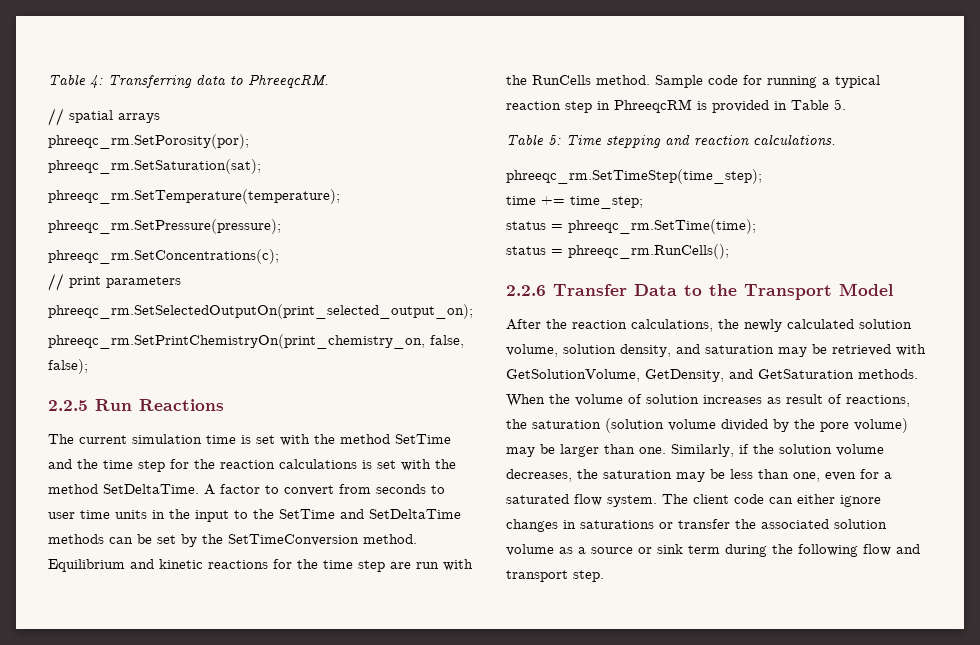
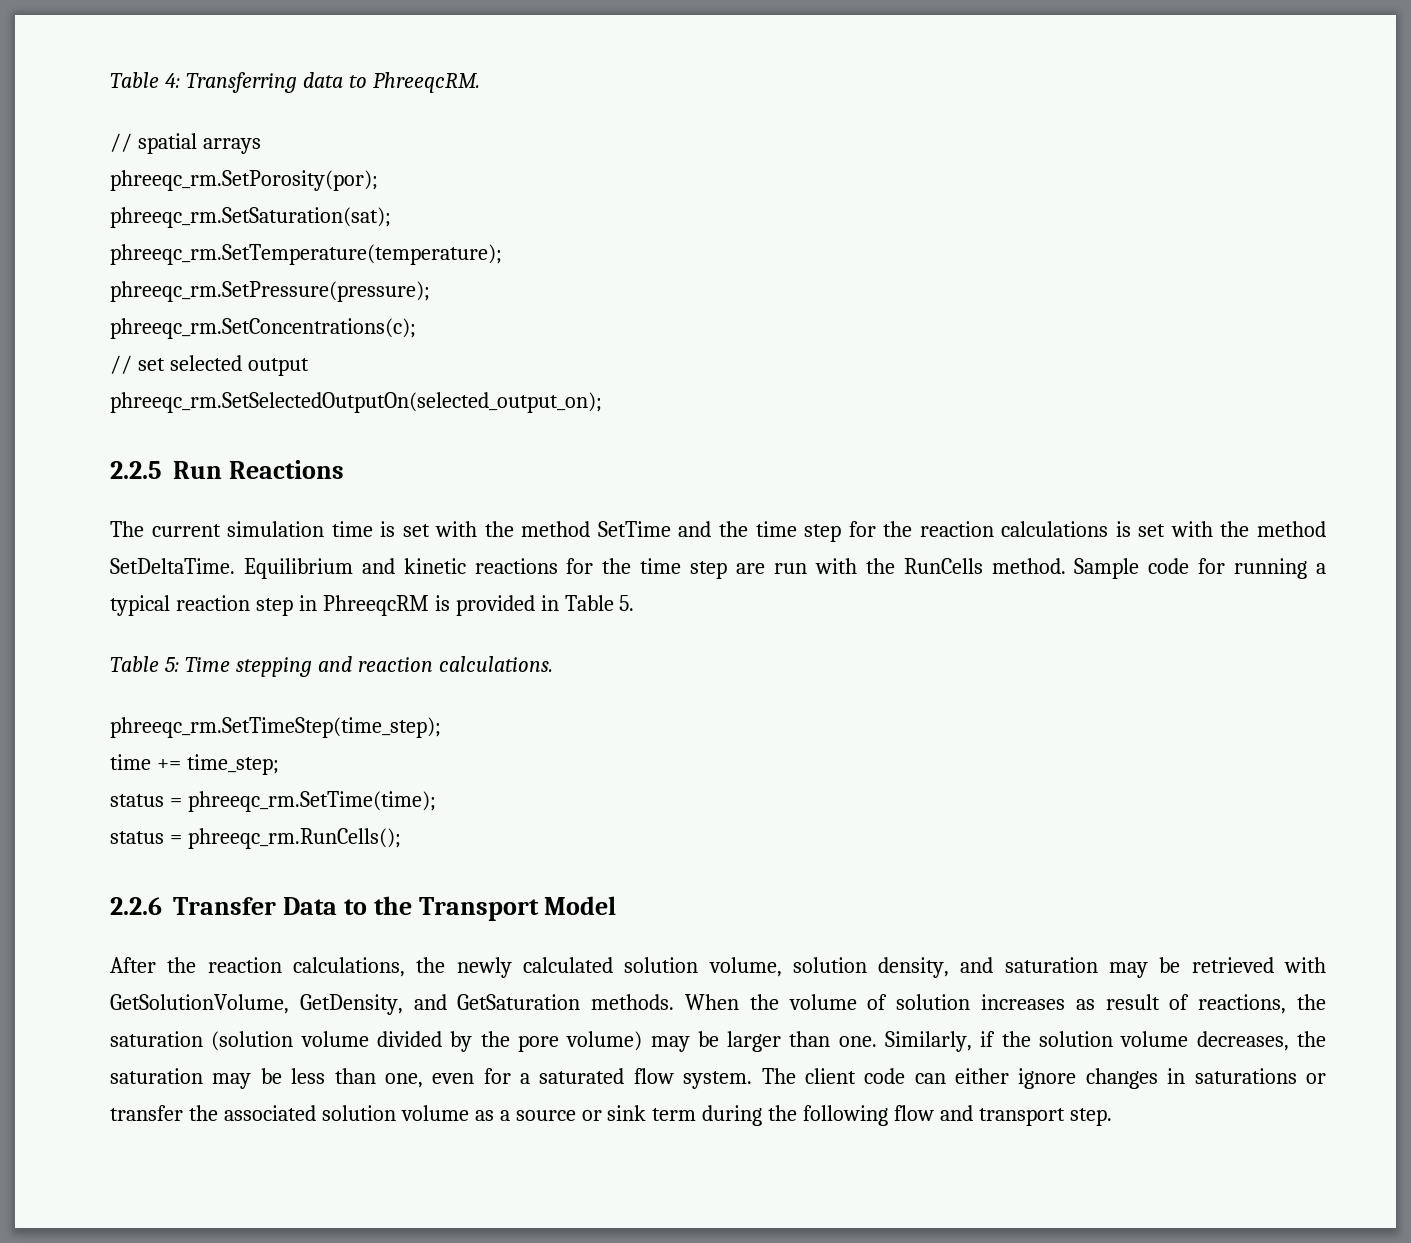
[69,276,181,288] [48,304,473,319] [48,334,464,349] [48,359,88,374] print parameters // phreeqc_rm.SetSelectedOutputOn(print_selected_output_on); // phreeqc_rm.SetPrintChemistryOn(print_chemistry_on, false, false); -> [137,355,309,376] [110,392,602,413] set selected output // phreeqc_rm.SetSelectedOutputOn(selected_output_on);
[204,484,445,496] [48,509,461,522] [48,534,417,547] A factor to convert from seconds to user time units in the input to the SetTime and SetDeltaTime methods can be set by the SetTimeConversion method. -> (235, 566) none

